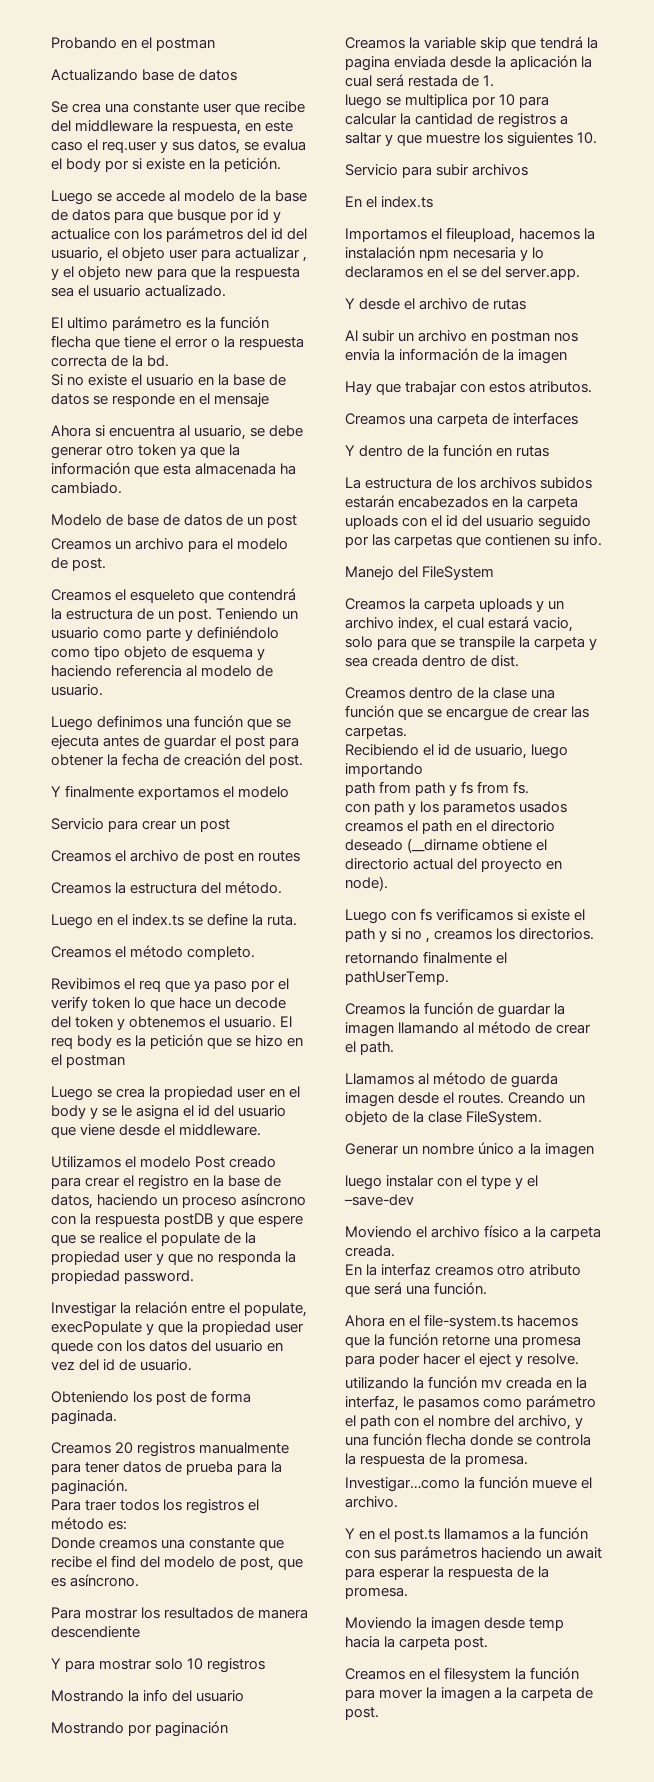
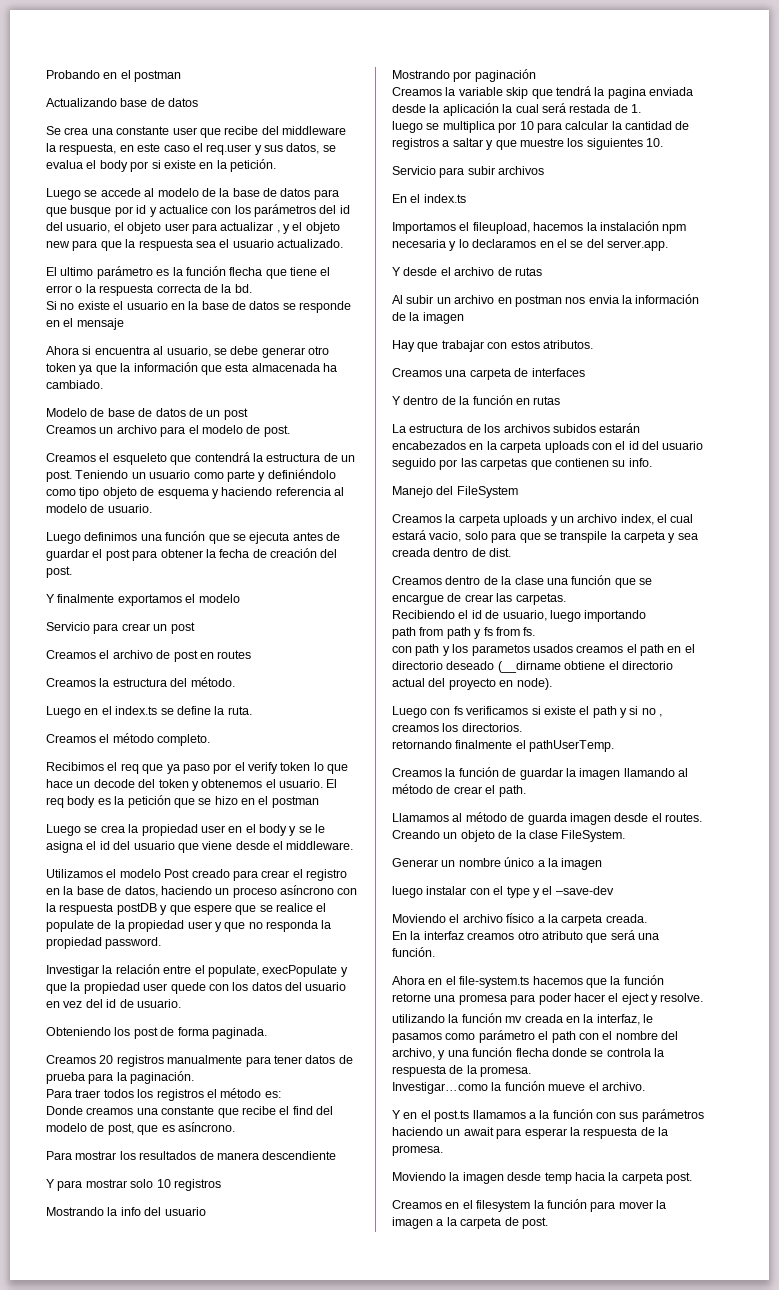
[51,978,120,990] Revibimos -> [46,762,104,771] Recibimos

